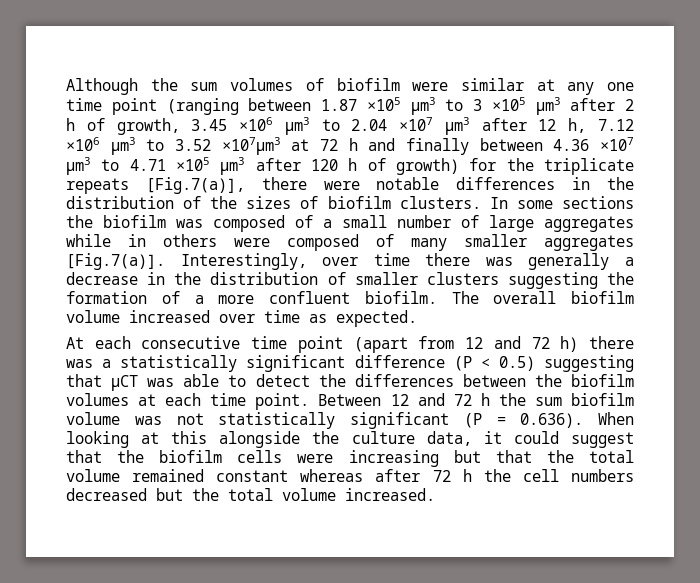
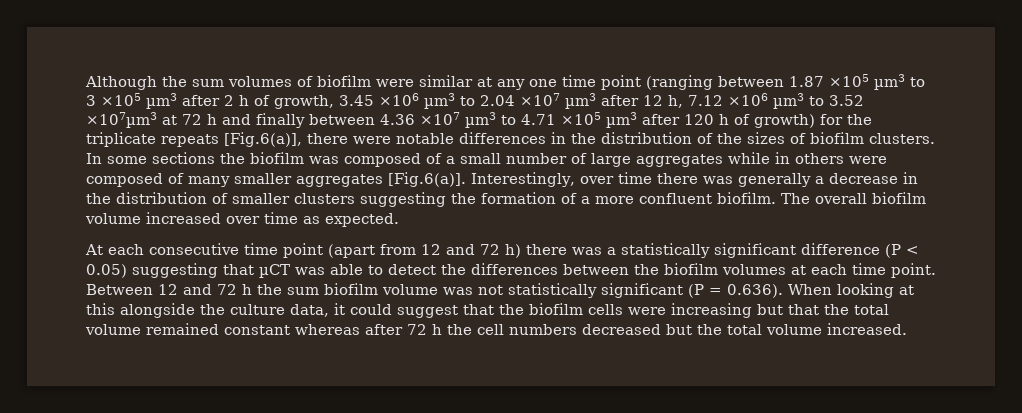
[145,177,245,194] [Fig.7(a)], -> [224,132,302,147] [Fig.6(a)],
[66,253,165,270] [Fig.7(a)]. -> [388,172,466,187] [Fig.6(a)].
[498,356,535,371] 0.5) -> [86,264,127,278] 0.05)

